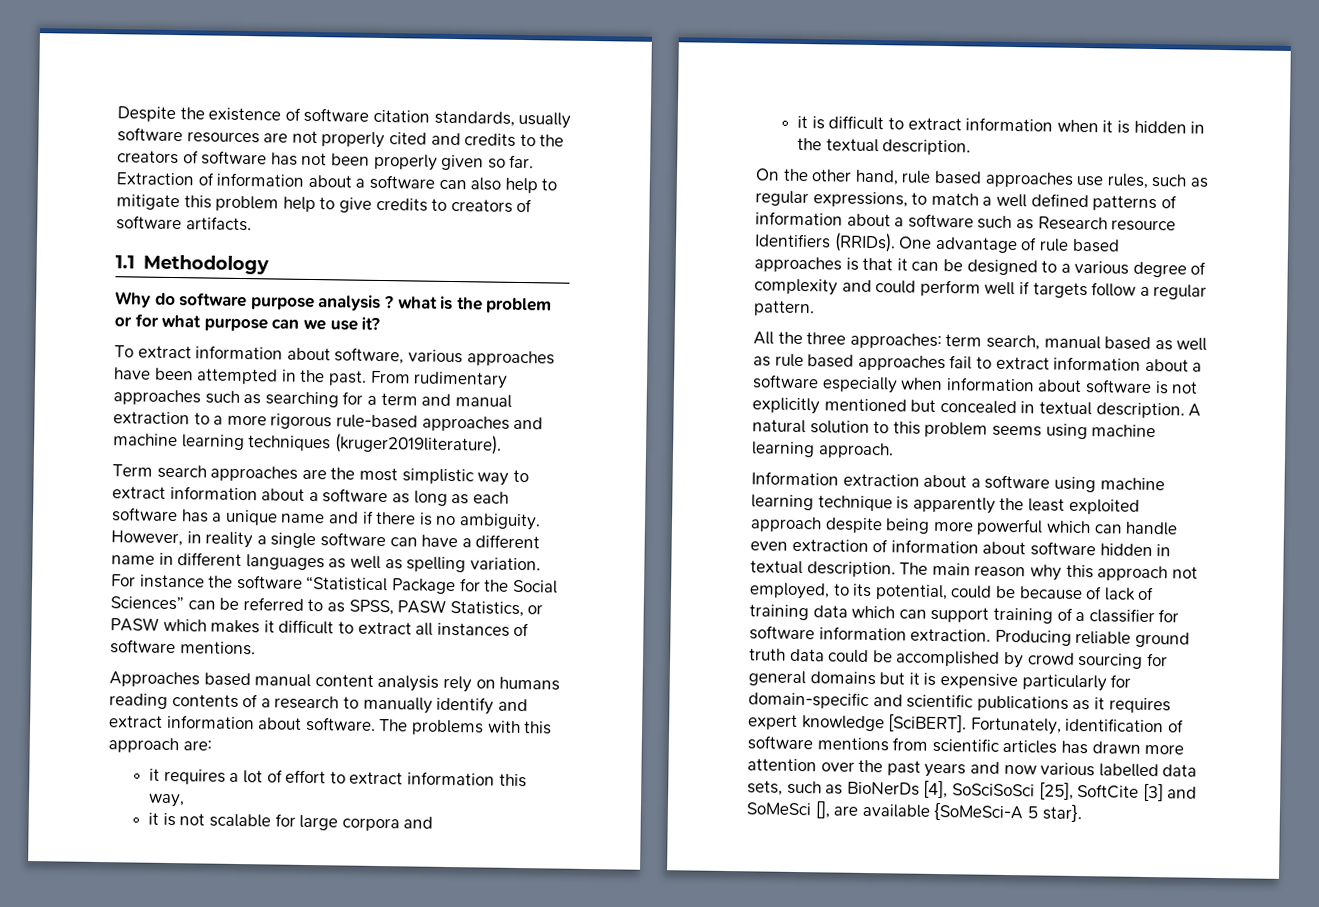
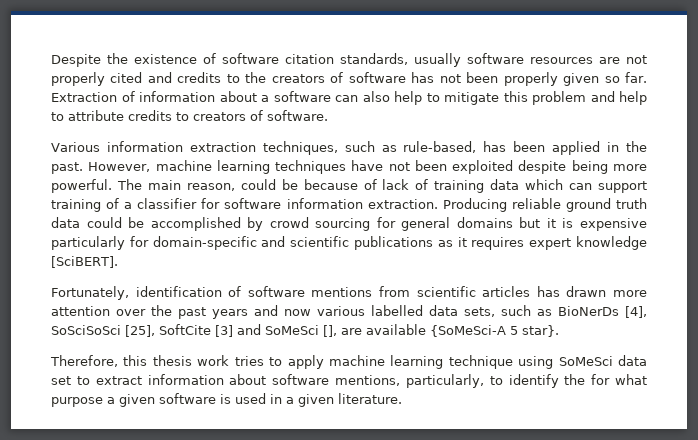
[282,196,372,213] help to give -> [590,91,647,105] [51,110,124,121] and help to attribute
[116,215,252,232] [115,254,269,275] [115,291,553,314] [114,313,381,332] [114,345,555,367] [114,367,509,389] [113,389,512,408] [113,411,544,432] [113,433,502,455] [112,464,529,486] [112,485,509,506] [111,507,541,531] [111,530,541,549] [111,552,541,573] [111,574,558,595] [110,596,544,618] [110,617,530,637] [110,639,256,656] [109,671,561,693] [109,693,528,715] [109,714,553,736] [108,737,212,754] [149,768,527,788] [148,793,186,808] [148,812,434,832] [797,115,1206,134] [797,137,972,156] [755,168,1209,189] [755,190,1177,212] [755,211,1177,232] [754,232,1120,254] [754,256,1207,278] [754,278,1208,300] [753,300,815,317] [753,331,1208,351] [753,353,1203,372] [752,374,1199,395] [752,397,1202,419] [752,419,1157,440] [751,441,894,459] [751,471,1165,493] [751,494,1140,515] [750,516,1179,536] [750,538,1172,557] [750,560,1198,582] [749,582,948,601] software artifacts. // 1.1 Methodology // Why do software purpose analysis ? what is the problem or for what purpose can we use it? // To extract information about software, various approaches have been attempted in the past. From rudimentary approaches such as searching for a term and manual extraction to a more rigorous rule-based approaches and machine learning techniques (kruger2019literature). // Term search approaches are the most simplistic way to extract information about a software as long as each software has a unique name and if there is no ambiguity. However, in reality a single software can have a different name in different languages as well as spelling variation. For instance the software “Statistical Package for the Social Sciences” can be referred to as SPSS, PASW Statistics, or PASW which makes it difficult to extract all instances of software mentions. // Approaches based manual content analysis rely on humans reading contents of a research to manually identify and extract information about software. The problems with this approach are: // it requires a lot of effort to extract information this way, // it is not scalable for large corpora and // it is difficult to extract information when it is hidden in the textual description. // On the other hand, rule based approaches use rules, such as regular expressions, to match a well defined patterns of information about a software such as Research resource Identifiers (RRIDs). One advantage of rule based approaches is that it can be designed to a various degree of complexity and could perform well if targets follow a regular pattern. // All the three approaches: term search, manual based as well as rule based approaches fail to extract information about a software especially when information about software is not explicitly mentioned but concealed in textual description. A natural solution to this problem seems using machine learning approach. // Information extraction about a software using machine learning technique is apparently the least exploited approach despite being more powerful which can handle even extraction of information about software hidden in textual description. The main reason why this approach not employed, to its potential, -> [267,110,328,121] [51,141,648,155] [51,160,647,174] [51,179,235,193] software. // Various information extraction techniques, such as rule-based, has been applied in the past. However, machine learning techniques have not been exploited despite being more powerful. The main reason,
(968, 723) none -> (118, 262) //
(1083, 813) none -> [50,355,648,369] [51,374,647,388] [51,393,402,407] // Therefore, this thesis work tries to apply machine learning technique using SoMeSci data set to extract information about software mentions, particularly, to identify the for what purpose a given software is used in a given literature.

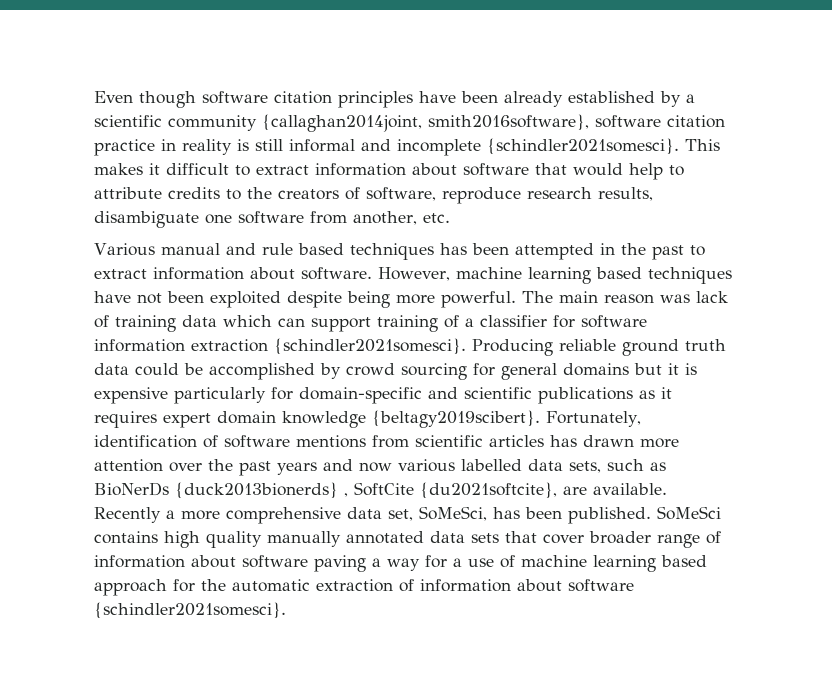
[51,53,647,67] [51,72,172,86] Despite the existence of software citation standards, usually software resources are not properly cited and -> [94,91,695,108] [94,114,725,132] [94,138,720,156] [94,163,684,180] [94,187,162,199] Even though software citation principles have been already established by a scientific community {callaghan2014joint, smith2016software}, software citation practice in reality is still informal and incomplete {schindler2021somesci}. This makes it difficult to extract information about software that would help to attribute
[348,72,648,86] [51,91,647,105] [51,110,328,121] [51,141,648,155] [51,162,83,174] software has not been properly given so far. Extraction of information about a software can also help to mitigate this problem and help to attribute credits to creators of software. // Various information extraction techniques, such as rule-based, has been applied in the past. -> [366,187,653,204] [94,211,450,228] [94,243,705,260] [94,267,372,280] software, reproduce research results, disambiguate one software from another, etc. // Various manual and rule based techniques has been attempted in the past to extract information about software.
(270, 167) none -> [596,267,642,279] based
[186,179,377,191] reason, could be because of -> [604,294,690,304] reason was
[367,199,438,209] extraction. -> [191,338,466,355] extraction {schindler2021somesci}.
[576,236,647,250] [51,256,118,268] knowledge [SciBERT]. // -> [217,410,540,428] domain knowledge {beltagy2019scibert}.
[625,306,647,318] [51,324,559,337] [50,355,648,369] [51,374,647,388] [51,393,402,407] [4], SoSciSoSci [25], SoftCite [3] and SoMeSci [], are available {SoMeSci-A 5 star}. // Therefore, this thesis work tries to apply machine learning technique using SoMeSci data set to extract information about software mentions, particularly, to identify the for what purpose a given software is used in a given literature. -> [175,482,667,499] [94,506,721,524] [94,531,721,548] [94,555,707,572] [94,579,634,596] [94,602,286,619] {duck2013bionerds} , SoftCite {du2021softcite}, are available. Recently a more comprehensive data set, SoMeSci, has been published. SoMeSci contains high quality manually annotated data sets that cover broader range of information about software paving a way for a use of machine learning based approach for the automatic extraction of information about software {schindler2021somesci}.

